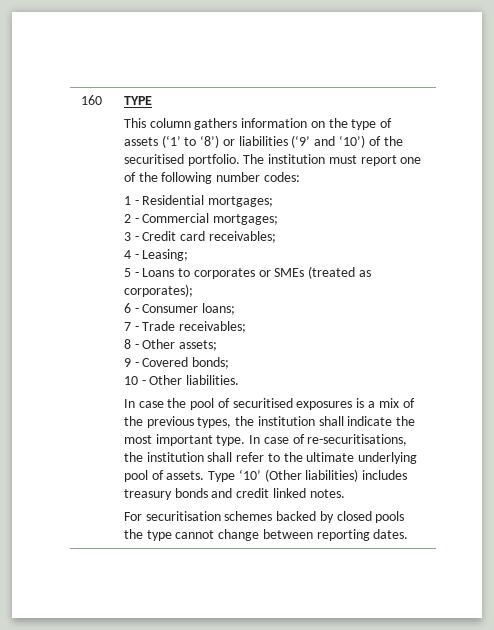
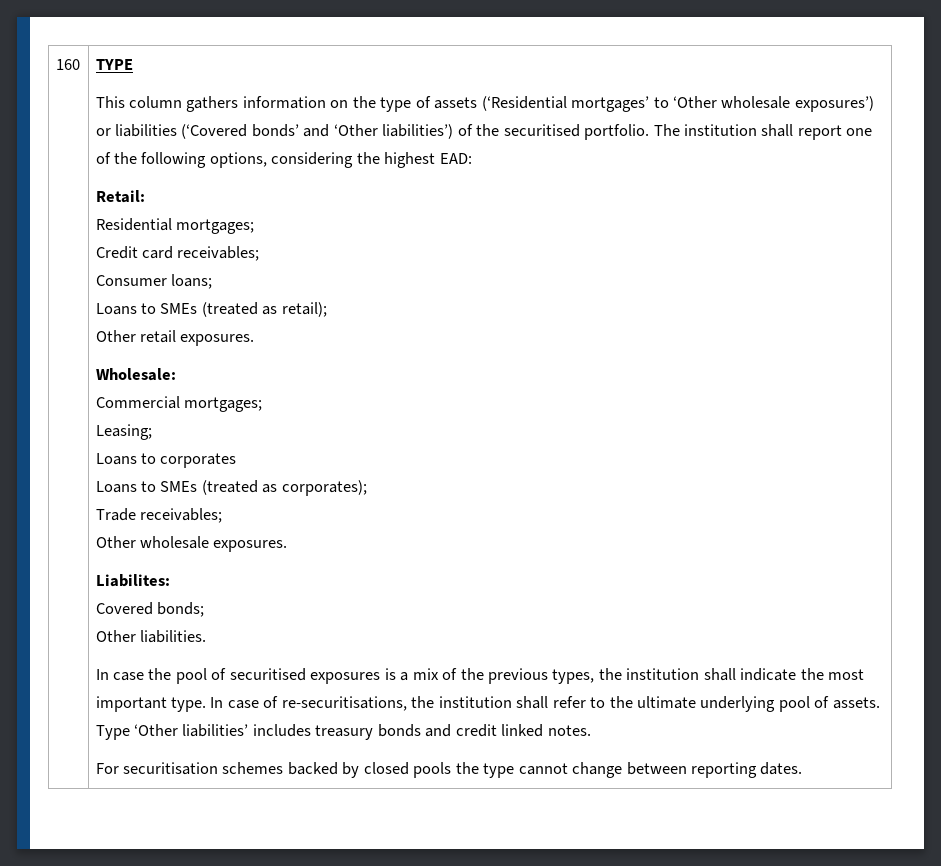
[161,135,366,148] (‘1’ to ‘8’) or liabilities (‘9’ and ‘10’) -> [481,96,874,112] [95,124,454,139] (‘Residential mortgages’ to ‘Other wholesale exposures’) or liabilities (‘Covered bonds’ and ‘Other liabilities’)
[328,155,357,164] must -> [761,124,794,137] shall
[216,172,300,182] [123,195,274,207] [123,213,279,225] [123,231,276,243] [123,250,139,259] number codes: // 1 - Residential mortgages; // 2 - Commercial mortgages; // 3 - Credit card receivables; // 4 - -> [209,152,472,168] [95,190,145,203] [95,218,254,234] [95,246,260,261] [95,274,212,289] [95,302,327,317] [95,330,255,346] [95,368,176,381] [95,396,262,412] options, considering the highest EAD: // Retail: // Residential mortgages; // Credit card receivables; // Consumer loans; // Loans to SMEs (treated as retail); // Other retail exposures. // Wholesale: // Commercial mortgages; //
[123,268,139,277] 5 - -> (152, 432) none
[258,270,271,277] or -> [95,481,156,493] // Loans to
[123,303,236,315] [123,321,247,333] [123,339,218,351] [123,358,139,367] 6 - Consumer loans; // 7 - Trade receivables; // 8 - Other assets; // 9 - -> [95,508,222,523] [95,536,288,552] [95,574,170,587] Trade receivables; // Other wholesale exposures. // Liabilites: //
[123,376,146,385] 10 - -> (204, 609) none
[238,469,359,482] ‘10’ (Other liabilities) -> [133,724,249,737] ‘Other liabilities’

